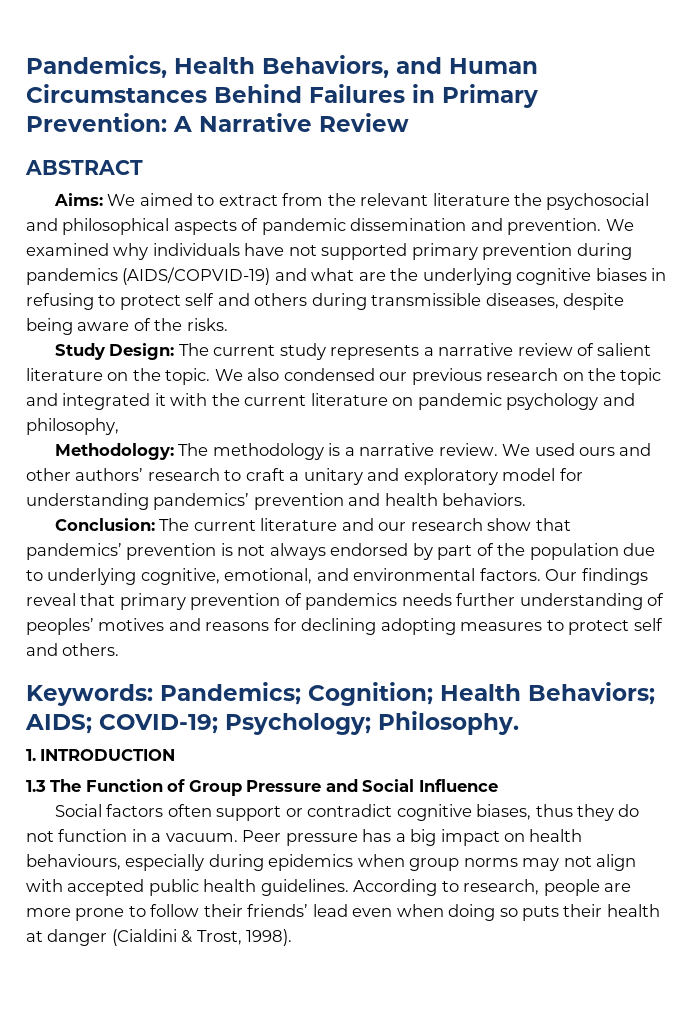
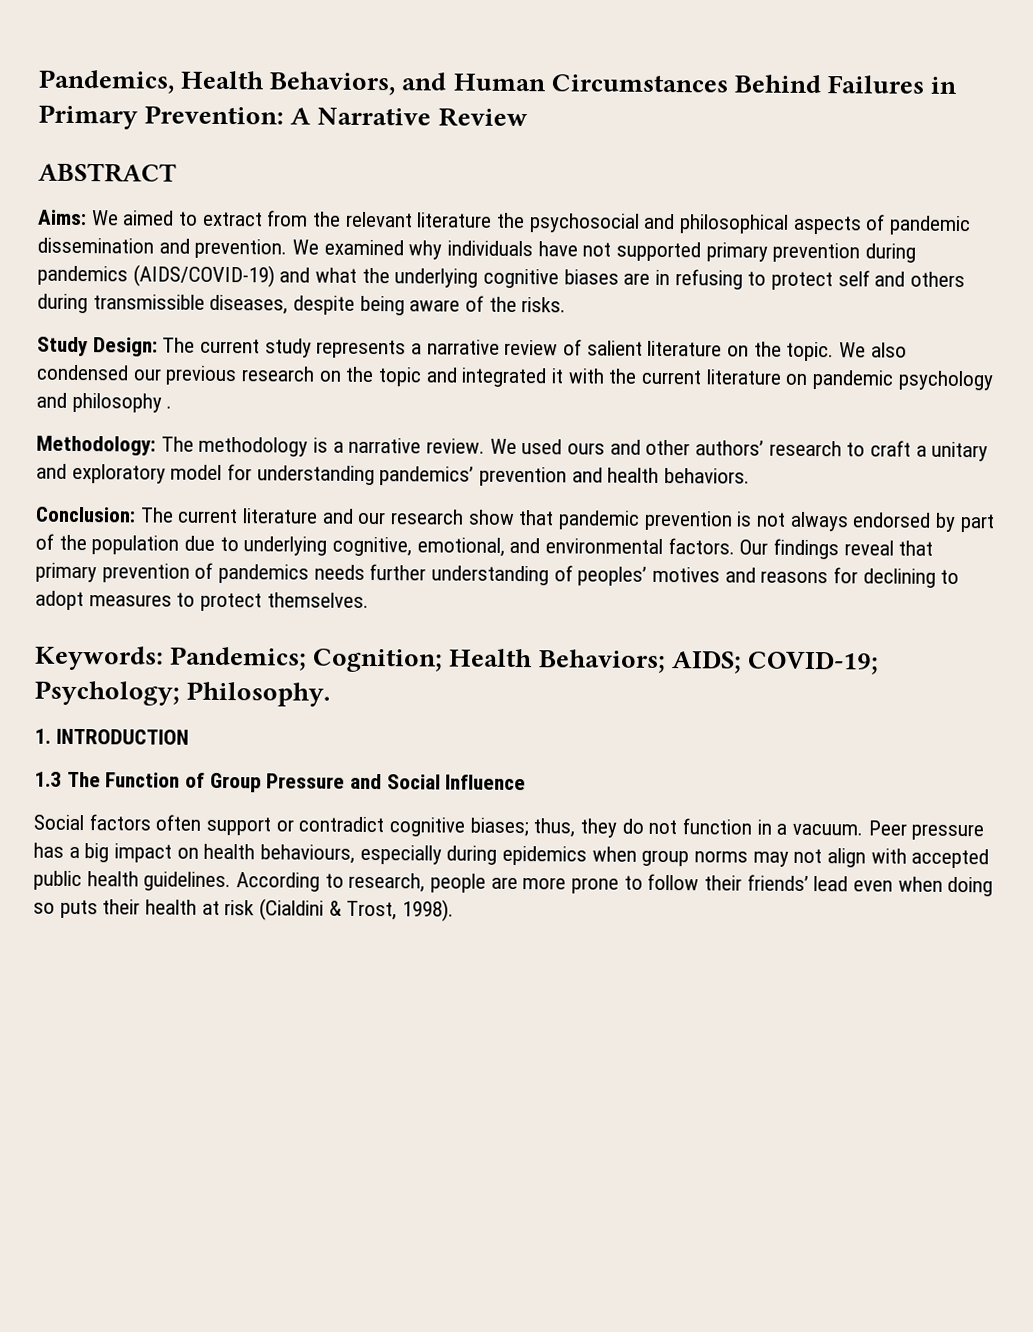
[122,267,271,285] (AIDS/COPVID-19) -> [132,264,275,288] (AIDS/COVID-19)
[358,272,386,281] are -> (358, 275) none
(647, 274) none -> [623,272,651,285] are
[26,418,119,435] philosophy, -> [71,392,173,413] philosophy .
[26,543,122,560] pandemics’ -> [558,510,641,530] pandemic
[380,618,456,635] adopting -> [940,569,960,585] [35,590,84,611] to adopt
[633,618,663,631] [26,643,120,656] self and others. -> [266,592,369,608] themselves.
[476,804,573,820] biases, thus -> [469,817,576,838] biases; thus,
[47,929,108,946] danger -> [224,900,255,916] risk

